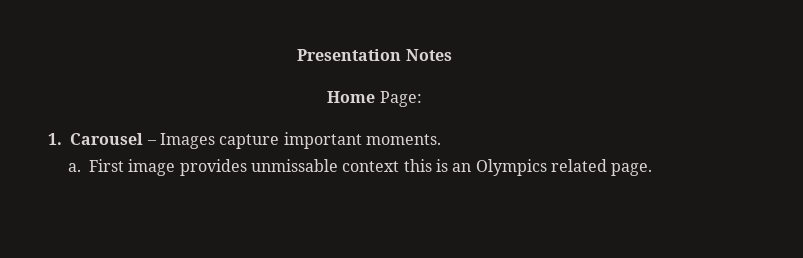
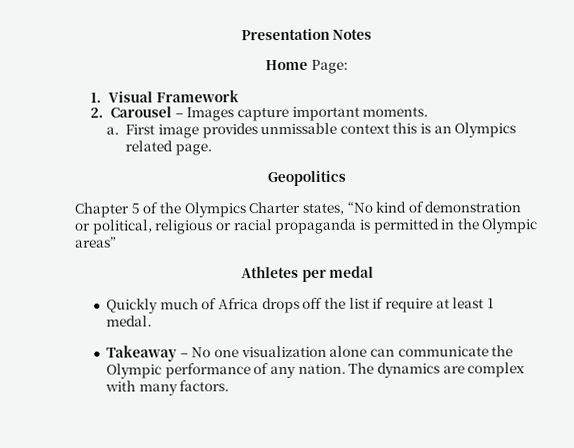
(63, 139) none -> [107,90,239,103] [90,107,105,118] Visual Framework // 2.
(653, 169) none -> [267,170,346,187] [74,201,522,218] [74,218,539,235] [75,236,117,248] [240,265,375,282] [106,297,494,314] [106,315,153,327] [106,345,514,362] [106,362,526,379] [105,380,230,396] // Geopolitics // Chapter 5 of the Olympics Charter states, “No kind of demonstration or political, religious or racial propaganda is permitted in the Olympic areas” // Athletes per medal // Quickly much of Africa drops off the list if require at least 1 medal. // Takeaway – No one visualization alone can communicate the Olympic performance of any nation. The dynamics are complex with many factors.

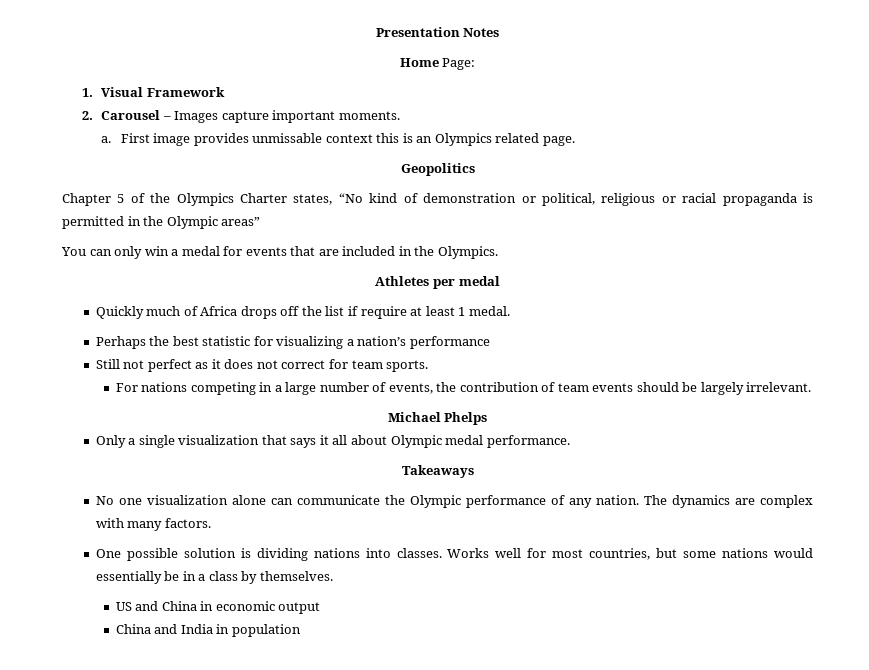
(117, 242) none -> [61,246,498,259] // You can only win a medal for events that are included in the Olympics.
[106,345,189,362] Takeaway – -> [95,336,490,349] [95,359,429,372] [115,382,812,395] [387,412,488,425] [95,435,570,448] [401,465,474,478] Perhaps the best statistic for visualizing a nation’s performance // Still not perfect as it does not correct for team sports. // For nations competing in a large number of events, the contribution of team events should be largely irrelevant. // Michael Phelps // Only a single visualization that says it all about Olympic medal performance. // Takeaways //
(230, 386) none -> [95,548,814,561] [95,571,333,584] [115,601,321,614] [115,624,301,637] // One possible solution is dividing nations into classes. Works well for most countries, but some nations would essentially be in a class by themselves. // US and China in economic output // China and India in population

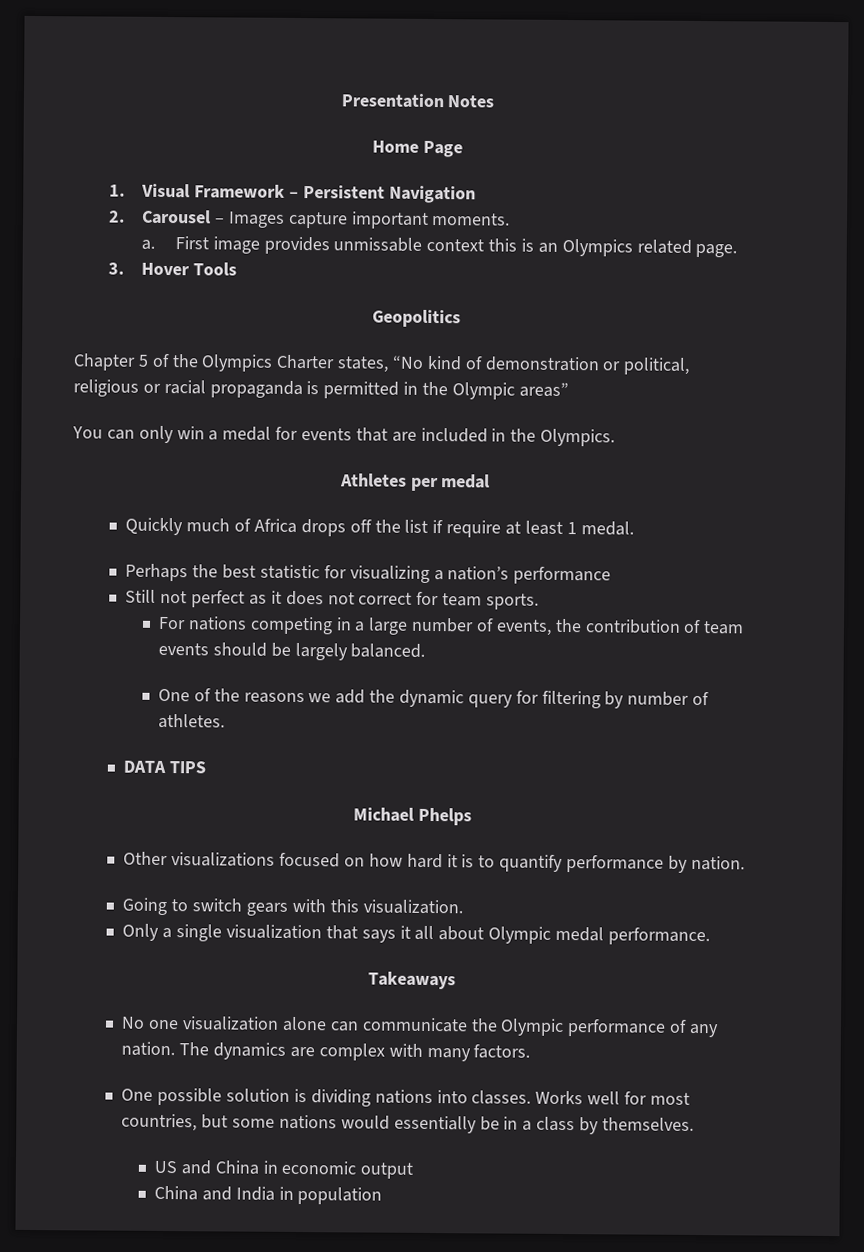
[442,58,476,70] Page: -> [422,140,463,158] Page
(225, 92) none -> [288,185,476,204] – Persistent Navigation
(575, 141) none -> [107,262,238,276] // 3. Hover Tools
[746,382,812,392] [387,412,488,425] irrelevant. // Michael Phelps -> [350,643,426,658] [157,688,710,709] [157,713,225,729] [123,760,207,774] [353,807,472,826] [123,851,745,873] [122,897,463,916] balanced. // One of the reasons we add the dynamic query for filtering by number of athletes. // DATA TIPS // Michael Phelps // Other visualizations focused on how hard it is to quantify performance by nation. // Going to switch gears with this visualization.

